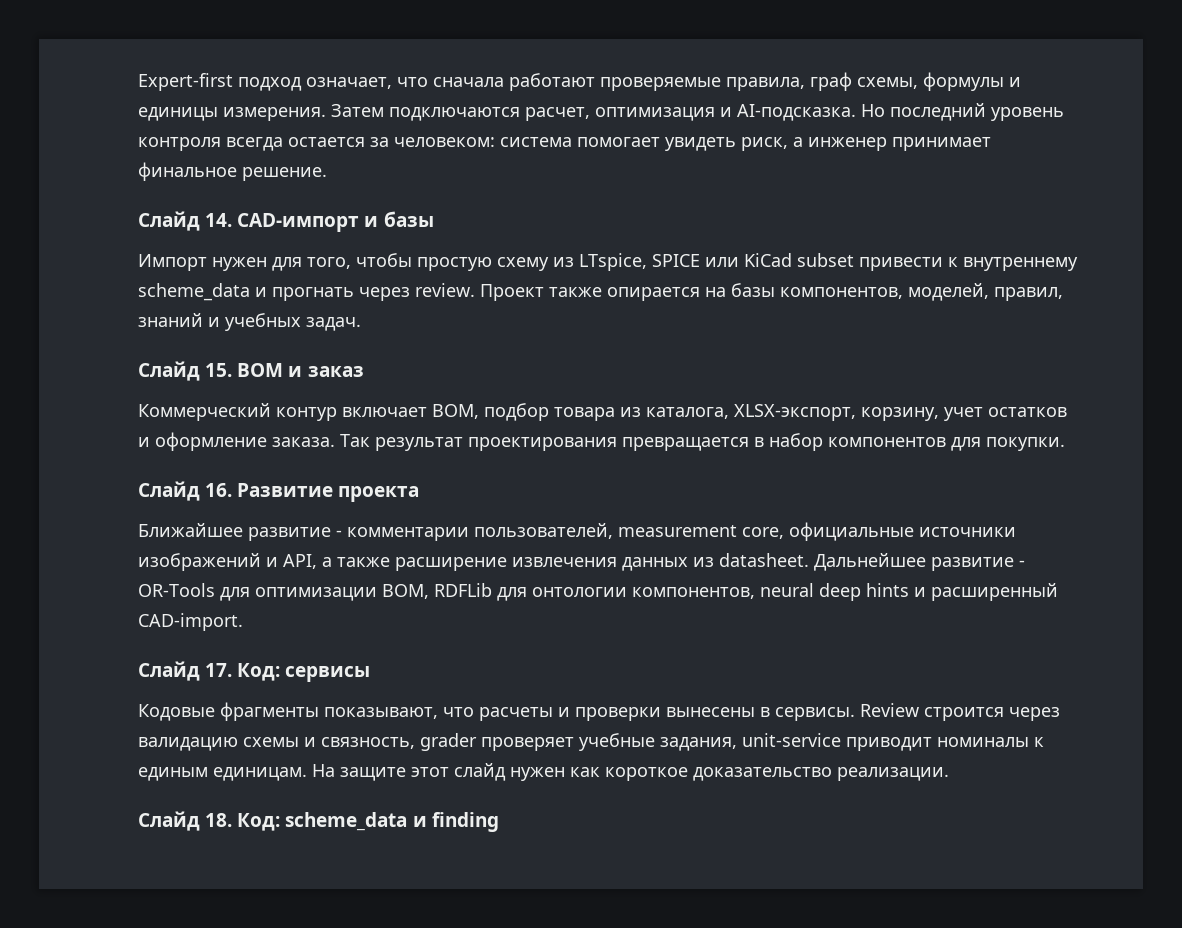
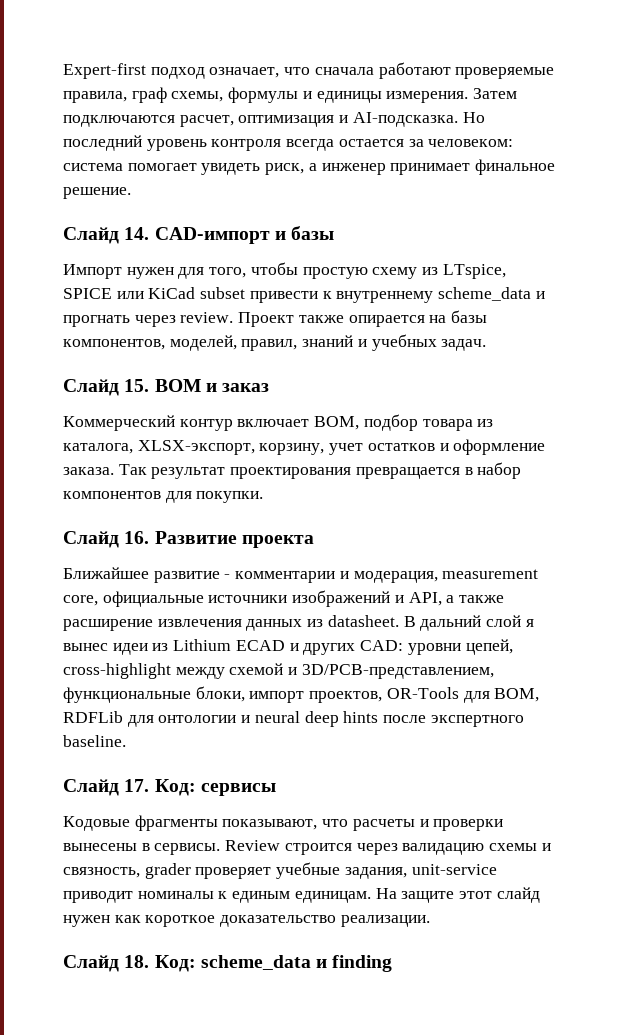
[474,523,613,539] пользователей, -> [339,571,438,583] и модерация,
[814,553,1025,571] Дальнейшее развитие - -> [403,615,534,631] [63,639,513,655] [63,663,494,679] [63,686,383,703] В дальний слой я вынес идеи из Lithium ECAD и других CAD: уровни цепей, cross-highlight между схемой и 3D/PCB-представлением, функциональные блоки, импорт проектов,
[255,587,377,601] оптимизации -> (490, 697) none
[632,587,755,599] компонентов, -> [241,715,251,723] и
[914,583,1058,601] [138,613,243,631] и расширенный CAD-import. -> [383,715,524,727] [63,735,126,747] после экспертного baseline.

